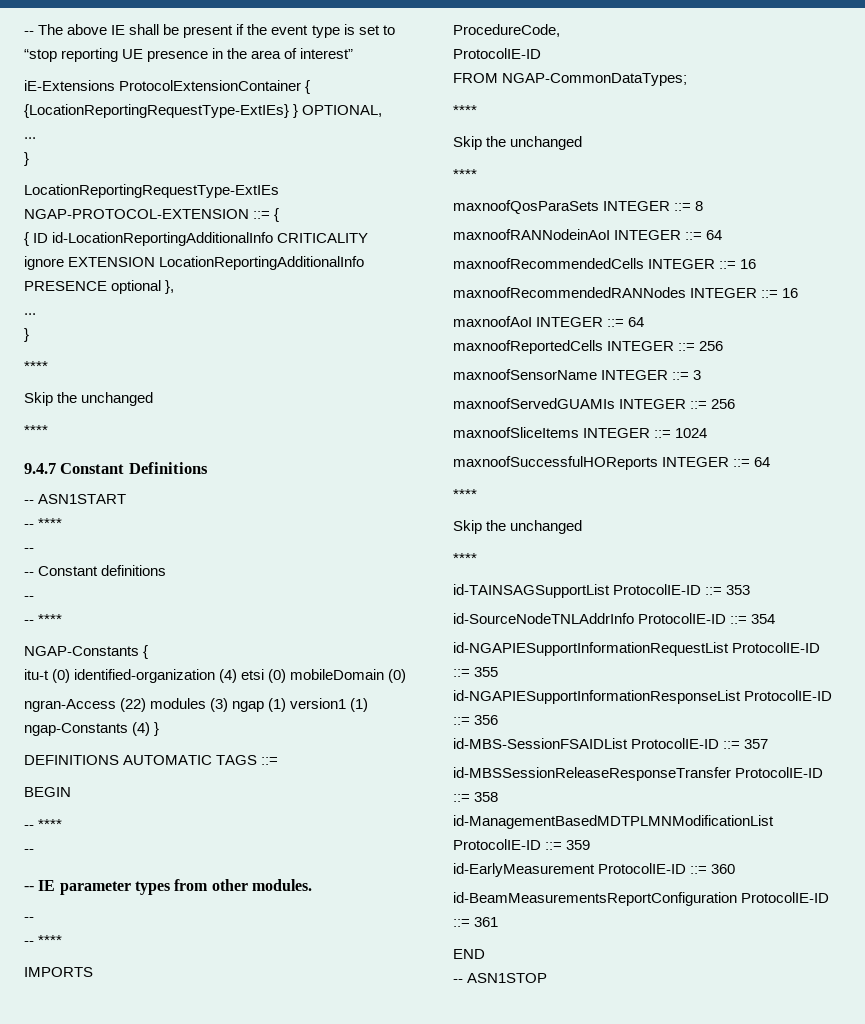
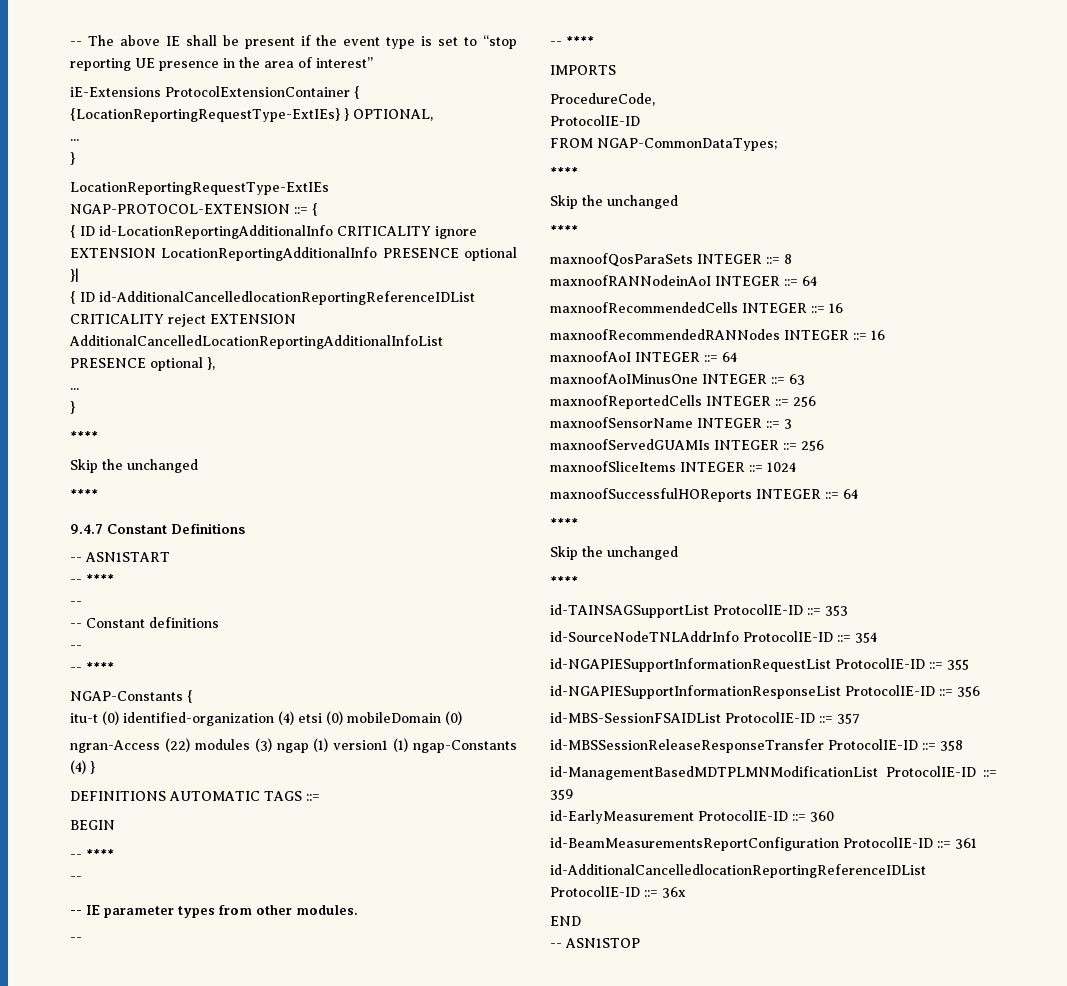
(162, 287) none -> [70,268,79,282] [70,291,475,305] [70,314,296,327] [69,335,443,349] [70,357,203,371] }| // { ID id-AdditionalCancelledlocationReportingReferenceIDList CRITICALITY reject EXTENSION AdditionalCancelledLocationReportingAdditionalInfoList PRESENCE optional
(645, 322) none -> [550,373,805,385] // maxnoofAoIMinusOne INTEGER ::= 63
(499, 922) none -> [550,864,926,878] [550,886,686,898] // id-AdditionalCancelledlocationReportingReferenceIDList ProtocolIE-ID ::= 36x

